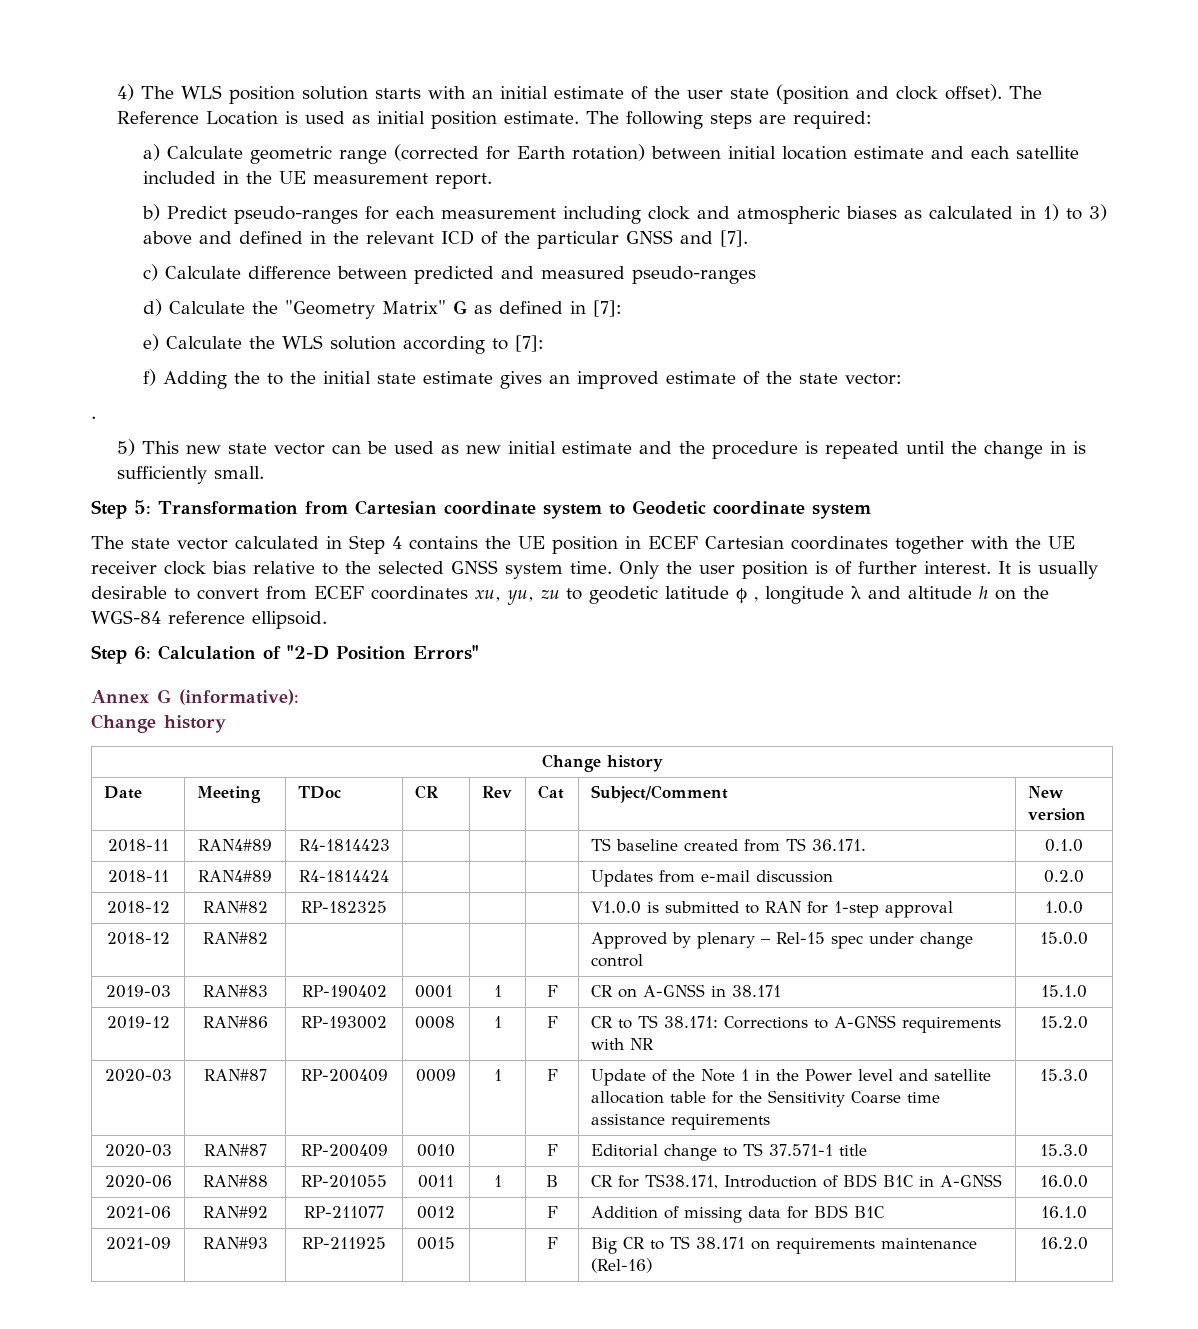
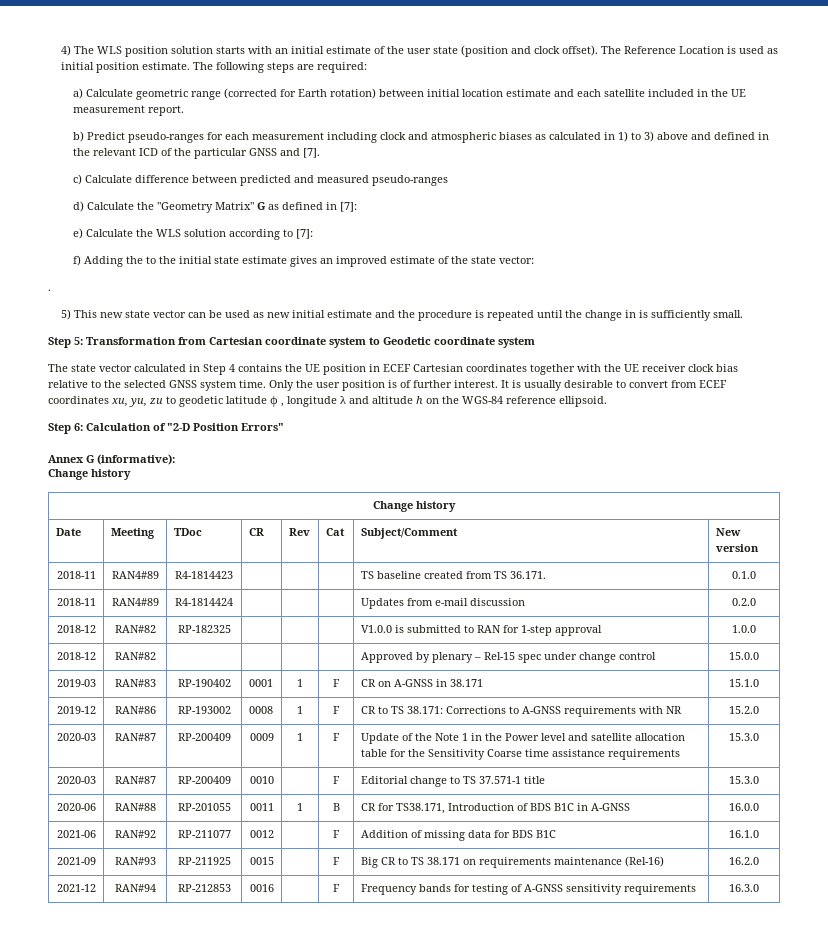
(1088, 1243) none -> [56,884,96,892] [114,884,156,892] [177,884,231,892] [249,884,274,892] [333,884,340,892] [360,884,696,895] [729,884,759,892] // 2021-12 | RAN#94 | RP-212853 | 0016 | | F | Frequency bands for testing of A-GNSS sensitivity requirements | 16.3.0

